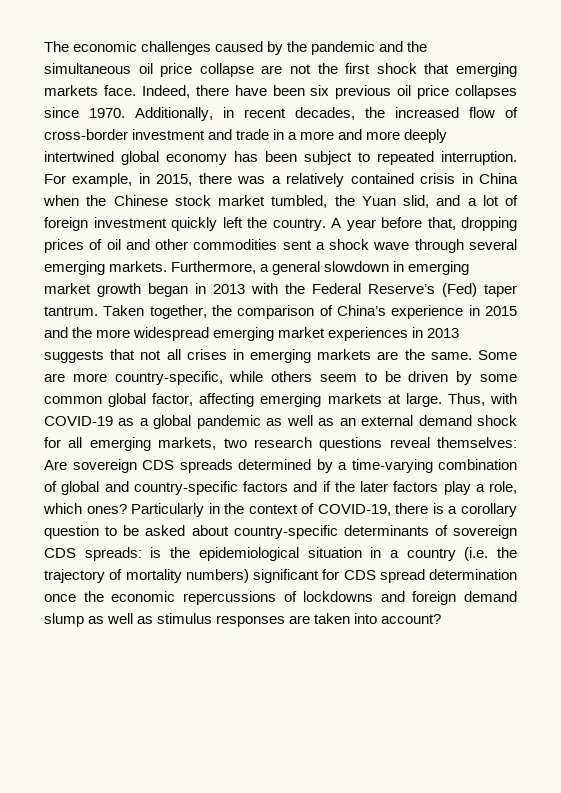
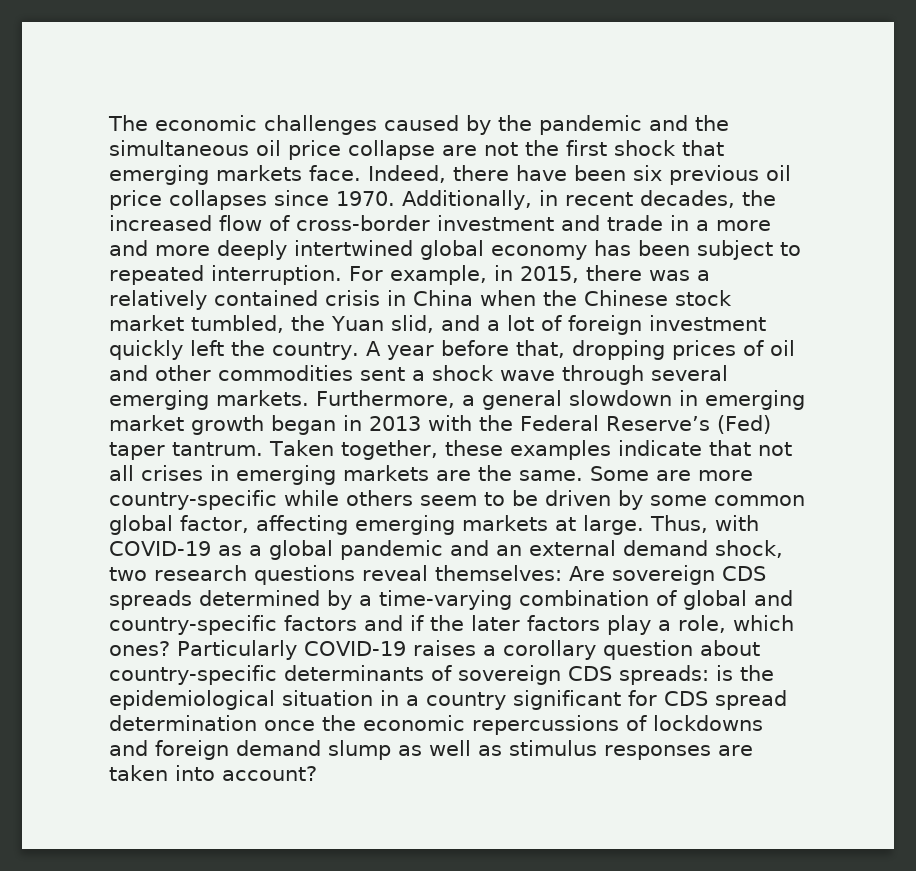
[212,305,517,319] [44,327,460,341] [44,350,104,363] the comparison of China’s experience in 2015 and the more widespread emerging market experiences in 2013 suggests -> [444,440,702,460] these examples indicate
[114,371,223,385] country-specific, -> [109,490,277,510] country-specific
[266,415,517,426] [44,437,217,451] as well as an external demand shock for all emerging markets, -> [450,540,783,558] and an external demand shock,
[208,503,517,517] [44,525,186,539] in the context of COVID-19, there is a corollary question to be asked -> [303,640,693,660] COVID-19 raises a corollary question
[464,547,517,561] [44,569,249,583] (i.e. the trajectory of mortality numbers) -> (506, 701) none

